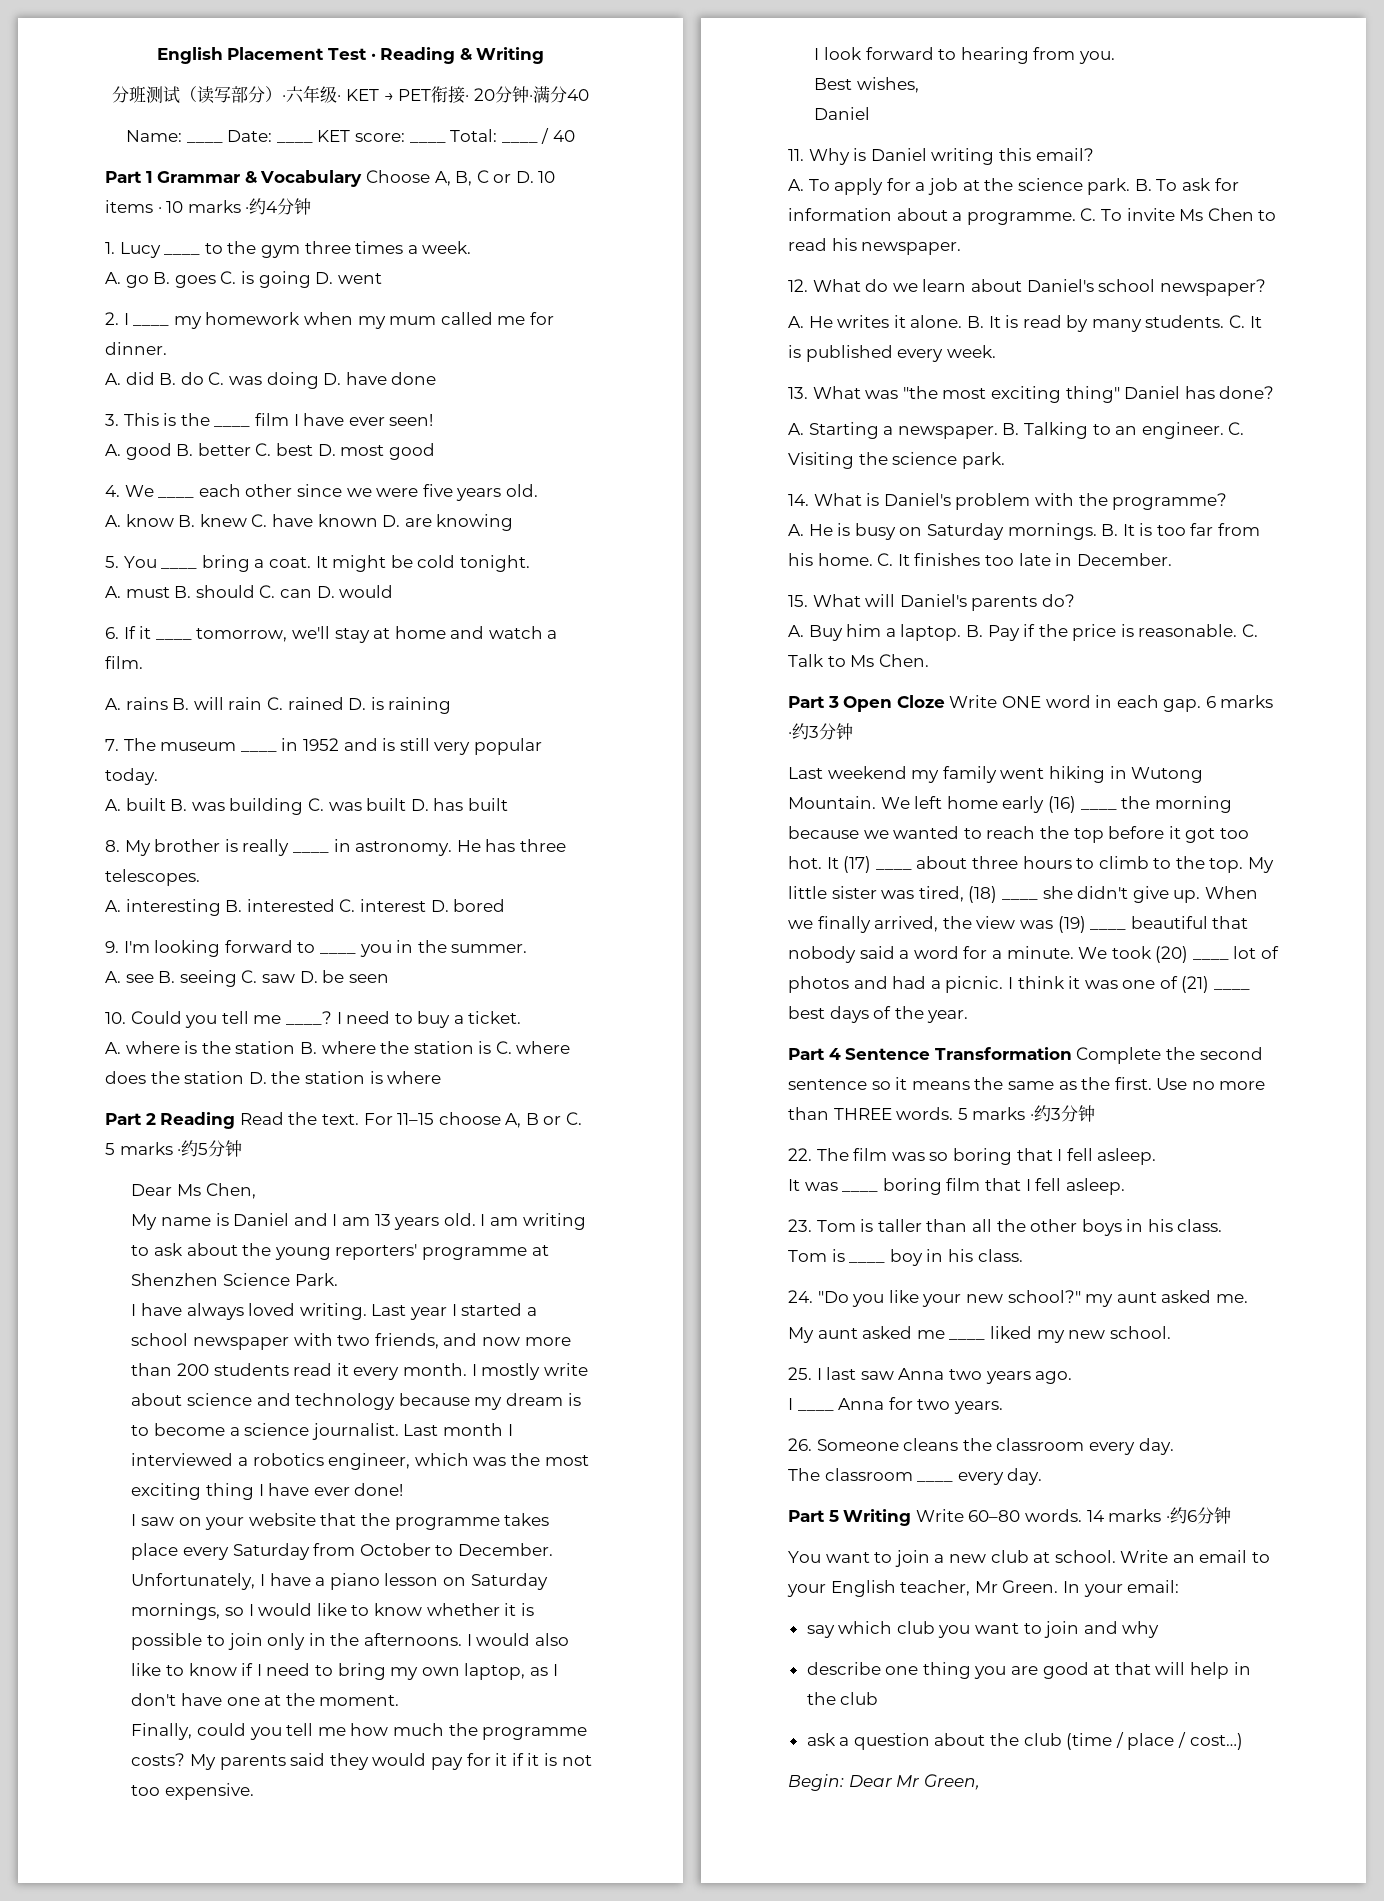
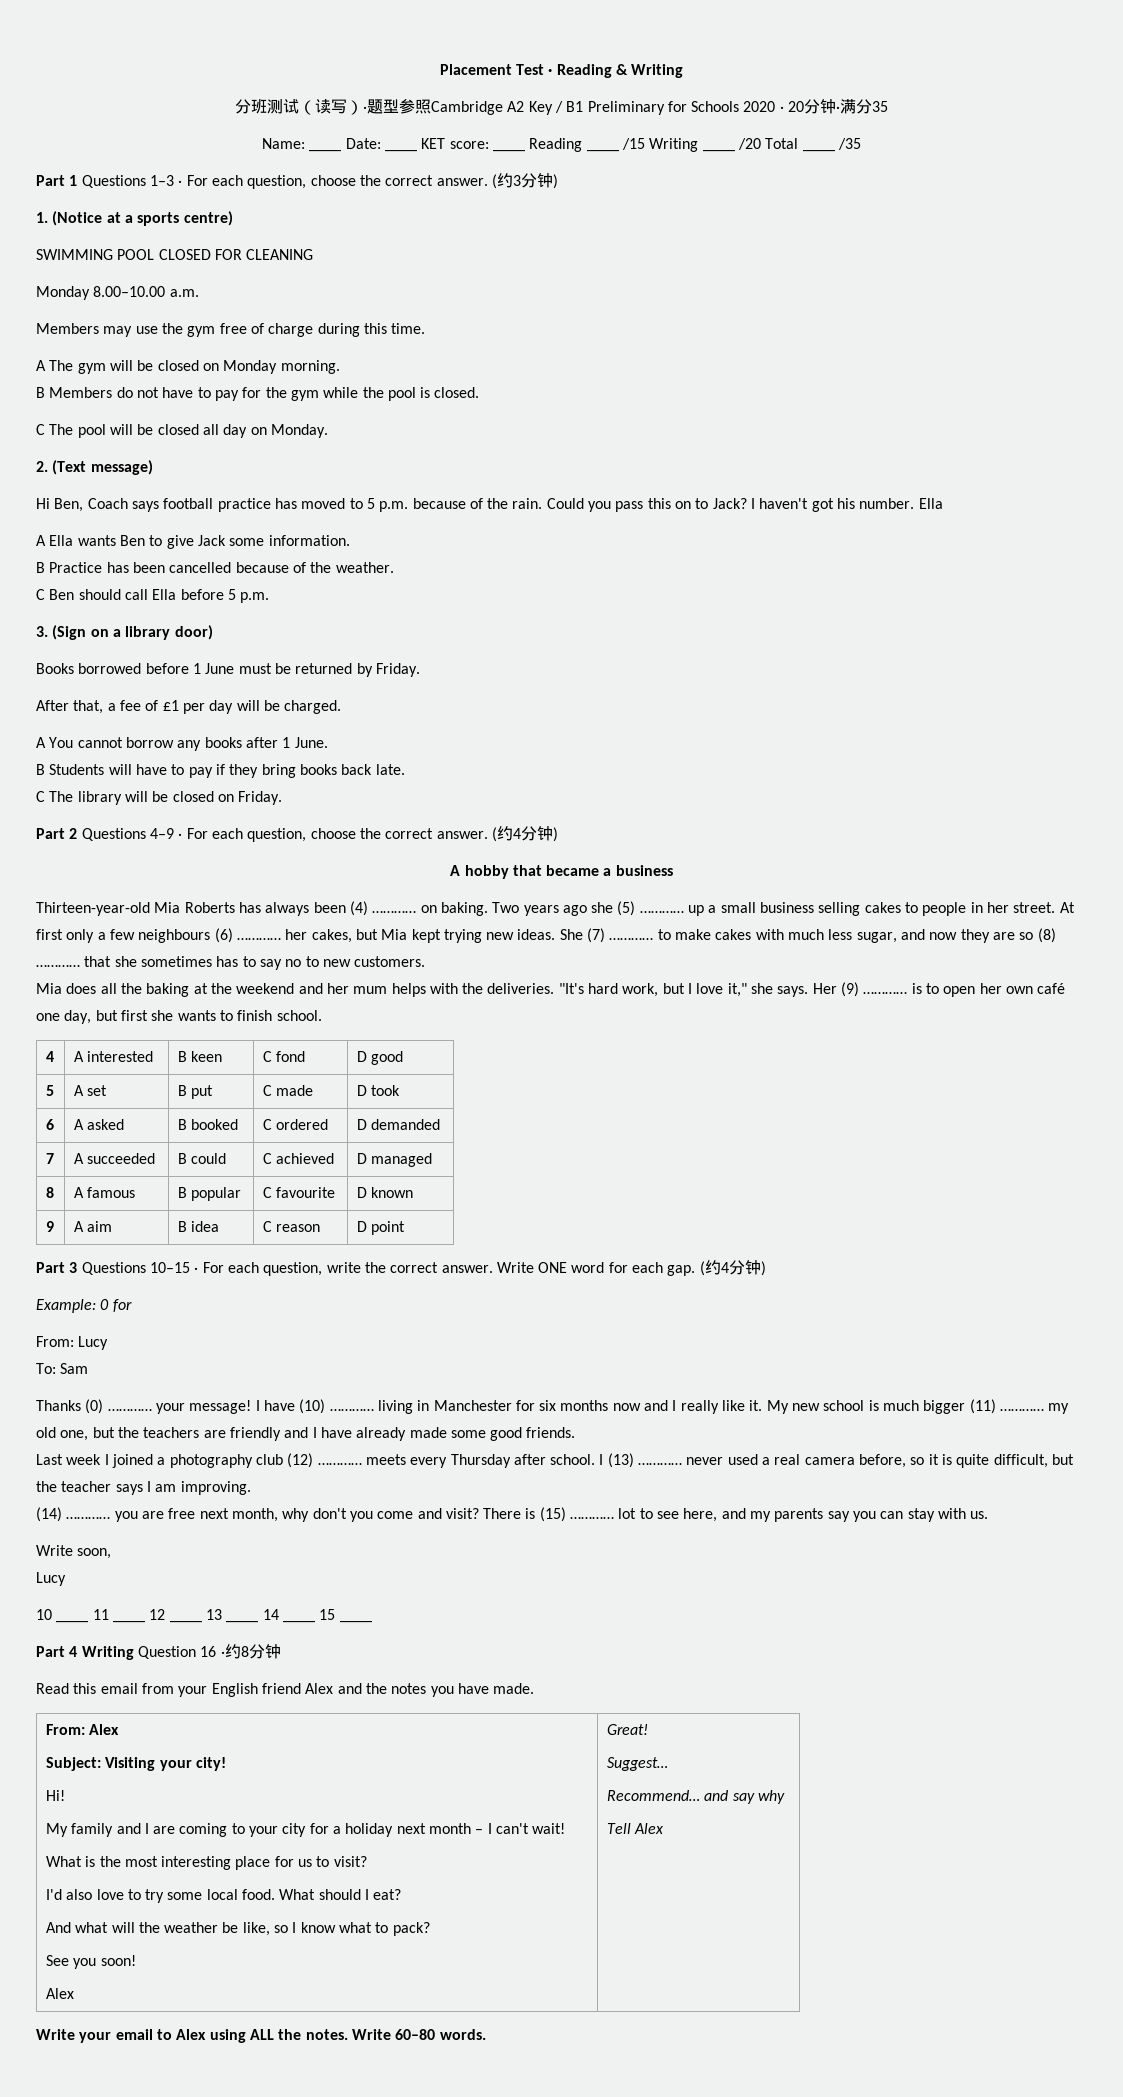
[156,47,223,64] English -> (439, 69) none
[231,85,466,104] 部分）·六年级· KET → PET衔接 -> [346,99,776,115] ）·题型参照Cambridge A2 Key / B1 Preliminary for Schools 2020
[566,89,589,101] 40 -> [872,101,889,112] 35
[450,129,498,142] [501,128,575,144] [105,170,556,187] [105,198,312,215] [105,242,201,258] [204,241,472,258] [105,271,382,288] [105,312,129,325] [133,312,554,329] [105,342,167,355] [105,372,437,389] [105,413,210,426] [214,426,251,427] [254,413,434,426] [105,443,435,460] [105,485,154,497] [158,497,195,498] [198,484,538,501] [105,514,514,531] [105,556,157,568] [161,555,530,572] [105,585,394,598] [105,626,152,639] [155,626,558,643] [105,656,143,669] [105,697,452,714] [105,738,237,751] [240,751,277,752] [281,738,542,755] [105,768,158,785] [105,798,508,815] [105,839,329,856] [333,839,566,856] [105,869,200,886] [105,899,506,916] [105,940,316,957] [319,940,528,957] [105,970,389,987] [105,1011,522,1028] [105,1041,571,1054] [105,1071,442,1084] [105,1112,583,1129] [105,1140,243,1157] [131,1183,256,1199] [131,1213,586,1230] [131,1243,549,1260] [131,1273,338,1286] [131,1303,537,1320] [131,1333,571,1350] [131,1363,588,1380] [131,1393,581,1410] [131,1423,513,1440] [131,1453,589,1470] [131,1483,404,1500] [131,1513,550,1530] [131,1543,553,1560] [131,1573,548,1590] [131,1603,534,1620] [131,1633,569,1650] [131,1663,558,1680] [131,1693,400,1706] [131,1723,588,1740] [131,1753,592,1770] [131,1783,255,1800] [814,47,1115,64] [814,77,920,93] [814,107,871,120] [788,148,1094,165] [788,178,1239,195] [788,208,1277,225] [788,238,962,255] [788,279,1266,296] [788,315,1262,332] [788,345,996,362] [788,386,1275,403] [788,422,1245,439] [788,452,1005,469] [788,493,1228,510] [788,523,1261,540] [788,553,1172,566] [788,594,1075,611] [788,624,1259,641] [788,654,929,667] [788,695,1274,712] [788,723,853,740] [788,766,1204,783] [788,796,1117,813] [1121,796,1232,813] [788,826,1249,843] [788,856,912,873] [916,856,1275,873] [788,886,1038,903] [1042,886,1258,903] [788,916,1127,933] [1130,916,1249,929] [788,946,1229,963] [1233,946,1280,959] [788,976,1251,993] [788,1006,969,1023] [788,1047,1263,1064] [788,1077,1266,1090] [788,1105,1095,1122] [788,1148,1157,1165] [788,1179,838,1191] [842,1178,1125,1195] [788,1219,1223,1236] [788,1249,845,1262] [849,1249,1023,1266] [788,1290,1248,1307] [788,1326,945,1343] [949,1339,986,1340] [989,1326,1171,1343] [788,1367,1073,1384] [788,1398,793,1410] [797,1410,834,1411] [838,1397,1003,1414] [788,1438,1174,1455] [788,1468,913,1481] [917,1468,1043,1485] [788,1507,1231,1526] [788,1550,1271,1567] [787,1580,1180,1597] [806,1621,1160,1638] [806,1662,1251,1679] [806,1692,879,1705] [806,1732,1243,1750] [788,1774,980,1791] Total: ____ / 40 // Part 1 Grammar & Vocabulary Choose A, B, C or D. 10 items · 10 marks ·约4分钟 // 1. Lucy ____ to the gym three times a week. // A. go B. goes C. is going D. went // 2. I ____ my homework when my mum called me for dinner. // A. did B. do C. was doing D. have done // 3. This is the ____ film I have ever seen! // A. good B. better C. best D. most good // 4. We ____ each other since we were five years old. // A. know B. knew C. have known D. are knowing // 5. You ____ bring a coat. It might be cold tonight. // A. must B. should C. can D. would // 6. If it ____ tomorrow, we'll stay at home and watch a film. // A. rains B. will rain C. rained D. is raining // 7. The museum ____ in 1952 and is still very popular today. // A. built B. was building C. was built D. has built // 8. My brother is really ____ in astronomy. He has three telescopes. // A. interesting B. interested C. interest D. bored // 9. I'm looking forward to ____ you in the summer. // A. see B. seeing C. saw D. be seen // 10. Could you tell me ____? I need to buy a ticket. // A. where is the station B. where the station is C. where does the station D. the station is where // Part 2 Reading Read the text. For 11–15 choose A, B or C. 5 marks ·约5分钟 // Dear Ms Chen, // My name is Daniel and I am 13 years old. I am writing to ask about the young reporters' programme at Shenzhen Science Park. // I have always loved writing. Last year I started a school newspaper with two friends, and now more than 200 students read it every month. I mostly write about science and technology because my dream is to become a science journalist. Last month I interviewed a robotics engineer, which was the most exciting thing I have ever done! // I saw on your website that the programme takes place every Saturday from October to December. Unfortunately, I have a piano lesson on Saturday mornings, so I would like to know whether it is possible to join only in the afternoons. I would also like to know if I need to bring my own laptop, as I don't have one at the moment. // Finally, could you tell me how much the programme costs? My parents said they would pay for it if it is not too expensive. // I look forward to hearing from you. // Best wishes, // Daniel // 11. Why is Daniel writing this email? // A. To apply for a job at the science park. B. To ask for information about a programme. C. To invite Ms Chen to read his newspaper. // 12. What do we learn about Daniel's school newspaper? // A. He writes it alone. B. It is read by many students. C. It is published every week. // 13. What was "the most exciting thing" Daniel has done? // A. Starting a newspaper. B. Talking to an engineer. C. Visiting the science park. // 14. What is Daniel's problem with the programme? // A. He is busy on Saturday mornings. B. It is too far from his home. C. It finishes too late in December. // 15. What will Daniel's parents do? // A. Buy him a laptop. B. Pay if the price is reasonable. C. Talk to Ms Chen. // Part 3 Open Cloze Write ONE word in each gap. 6 marks ·约3分钟 // Last weekend my family went hiking in Wutong Mountain. We left home early (16) ____ the morning because we wanted to reach the top before it got too hot. It (17) ____ about three hours to climb to the top. My little sister was tired, (18) ____ she didn't give up. When we finally arrived, the view was (19) ____ beautiful that nobody said a word for a minute. We took (20) ____ lot of photos and had a picnic. I think it was one of (21) ____ best days of the year. // Part 4 Sentence Transformation Complete the second sentence so it means the same as the first. Use no more than THREE words. 5 marks ·约3分钟 // 22. The film was so boring that I fell asleep. // It was ____ boring film that I fell asleep. // 23. Tom is taller than all the other boys in his class. // Tom is ____ boy in his class. // 24. "Do you like your new school?" my aunt asked me. // My aunt asked me ____ liked my new school. // 25. I last saw Anna two years ago. // I ____ Anna for two years. // 26. Someone cleans the classroom every day. // The classroom ____ every day. // Part 5 Writing Write 60–80 words. 14 marks ·约6分钟 // You want to join a new club at school. Write an email to your English teacher, Mr Green. In your email: // say which club you want to join and why // describe one thing you are good at that will help in the club // ask a question about the club (time / place / cost…) // Begin: Dear Mr Green, -> [529,138,799,152] [802,138,861,152] [36,173,558,189] [36,211,233,226] [36,249,314,260] [36,286,199,300] [36,323,426,337] [36,360,340,374] [36,387,480,401] [36,424,328,438] [36,460,153,475] [36,498,943,512] [36,535,350,549] [36,562,394,573] [36,589,270,603] [36,625,213,640] [36,663,420,677] [36,700,342,714] [36,737,328,751] [36,764,405,778] [36,791,283,805] [36,826,558,842] [450,865,673,879] [36,901,1075,916] [36,928,1056,943] [36,956,426,970] [36,982,1066,997] [36,1010,322,1024] [45,1051,54,1062] [73,1051,154,1062] [177,1051,223,1062] [262,1051,306,1062] [356,1051,404,1065] [45,1085,54,1096] [73,1085,108,1096] [177,1085,214,1099] [262,1085,314,1096] [356,1085,401,1096] [45,1119,54,1130] [73,1119,125,1130] [177,1119,239,1130] [262,1119,329,1130] [356,1119,441,1130] [45,1153,54,1164] [73,1153,156,1164] [177,1153,227,1164] [262,1153,335,1164] [356,1153,433,1167] [45,1187,54,1198] [73,1187,136,1198] [177,1187,242,1201] [262,1187,336,1198] [356,1187,414,1198] [45,1221,54,1232] [73,1221,113,1232] [177,1221,220,1232] [262,1221,321,1232] [356,1221,406,1235] [36,1260,766,1276] [36,1299,132,1313] [36,1336,109,1350] [36,1363,89,1374] [36,1399,1070,1414] [36,1427,576,1441] [36,1453,1074,1468] [36,1481,251,1495] [36,1507,989,1522] [36,1545,112,1559] [36,1572,66,1586] [36,1609,52,1620] [56,1620,89,1623] [92,1609,109,1620] [112,1620,145,1623] [149,1609,166,1620] [169,1620,202,1623] [205,1609,222,1620] [226,1620,259,1623] [262,1609,279,1620] [282,1620,315,1623] [319,1609,336,1620] [339,1620,372,1623] [36,1644,281,1660] [36,1683,535,1697] [45,1724,120,1735] [45,1757,226,1771] [45,1790,65,1801] [45,1823,566,1837] [45,1856,367,1870] [45,1889,402,1903] [45,1922,430,1936] [45,1955,136,1969] [45,1988,74,1999] [606,1724,648,1735] [606,1757,668,1771] [606,1790,785,1804] [606,1823,665,1834] [36,2029,486,2043] Reading ____ /15 Writing ____ /20 Total ____ /35 // Part 1 Questions 1–3 · For each question, choose the correct answer. (约3分钟) // 1. (Notice at a sports centre) // SWIMMING POOL CLOSED FOR CLEANING // Monday 8.00–10.00 a.m. // Members may use the gym free of charge during this time. // A The gym will be closed on Monday morning. // B Members do not have to pay for the gym while the pool is closed. // C The pool will be closed all day on Monday. // 2. (Text message) // Hi Ben, Coach says football practice has moved to 5 p.m. because of the rain. Could you pass this on to Jack? I haven't got his number. Ella // A Ella wants Ben to give Jack some information. // B Practice has been cancelled because of the weather. // C Ben should call Ella before 5 p.m. // 3. (Sign on a library door) // Books borrowed before 1 June must be returned by Friday. // After that, a fee of £1 per day will be charged. // A You cannot borrow any books after 1 June. // B Students will have to pay if they bring books back late. // C The library will be closed on Friday. // Part 2 Questions 4–9 · For each question, choose the correct answer. (约4分钟) // A hobby that became a business // Thirteen-year-old Mia Roberts has always been (4) ………… on baking. Two years ago she (5) ………… up a small business selling cakes to people in her street. At first only a few neighbours (6) ………… her cakes, but Mia kept trying new ideas. She (7) ………… to make cakes with much less sugar, and now they are so (8) ………… that she sometimes has to say no to new customers. // Mia does all the baking at the weekend and her mum helps with the deliveries. "It's hard work, but I love it," she says. Her (9) ………… is to open her own café one day, but first she wants to finish school. // 4 | A interested | B keen | C fond | D good // 5 | A set | B put | C made | D took // 6 | A asked | B booked | C ordered | D demanded // 7 | A succeeded | B could | C achieved | D managed // 8 | A famous | B popular | C favourite | D known // 9 | A aim | B idea | C reason | D point // Part 3 Questions 10–15 · For each question, write the correct answer. Write ONE word for each gap. (约4分钟) // Example: 0 for // From: Lucy // To: Sam // Thanks (0) ………… your message! I have (10) ………… living in Manchester for six months now and I really like it. My new school is much bigger (11) ………… my old one, but the teachers are friendly and I have already made some good friends. // Last week I joined a photography club (12) ………… meets every Thursday after school. I (13) ………… never used a real camera before, so it is quite difficult, but the teacher says I am improving. // (14) ………… you are free next month, why don't you come and visit? There is (15) ………… lot to see here, and my parents say you can stay with us. // Write soon, // Lucy // 10 ____ 11 ____ 12 ____ 13 ____ 14 ____ 15 ____ // Part 4 Writing Question 16 ·约8分钟 // Read this email from your English friend Alex and the notes you have made. // From: Alex // Subject: Visiting your city! // Hi! // My family and I are coming to your city for a holiday next month – I can't wait! // What is the most interesting place for us to visit? // I'd also love to try some local food. What should I eat? // And what will the weather be like, so I know what to pack? // See you soon! // Alex | Great! // Suggest… // Recommend… and say why // Tell Alex // Write your email to Alex using ALL the notes. Write 60–80 words.

